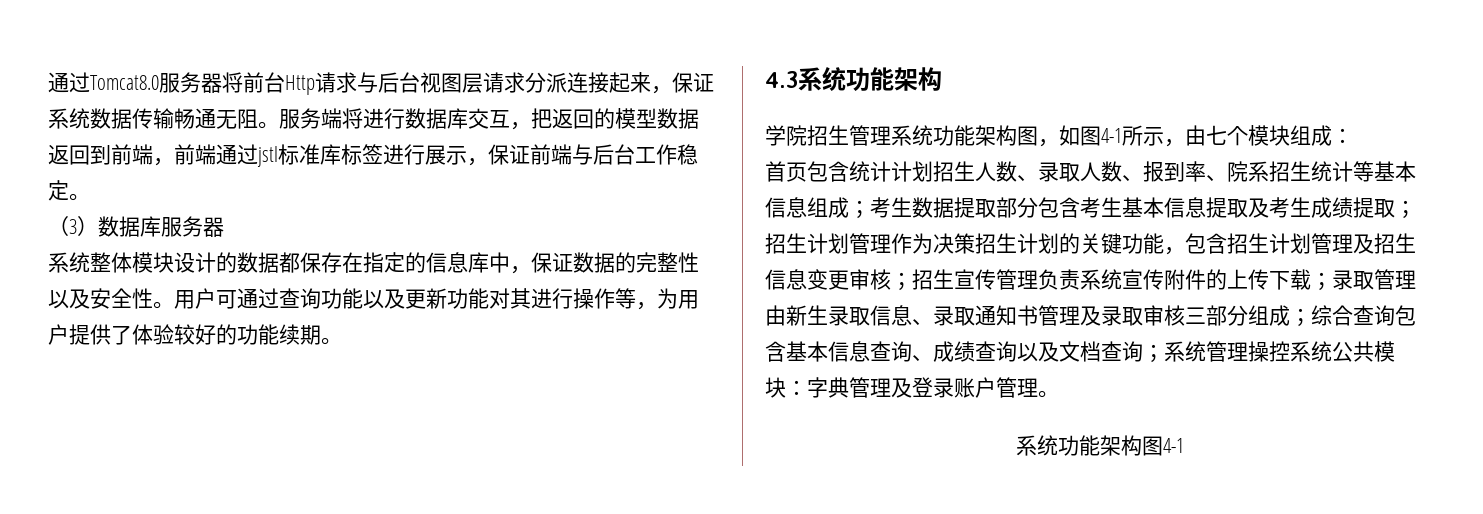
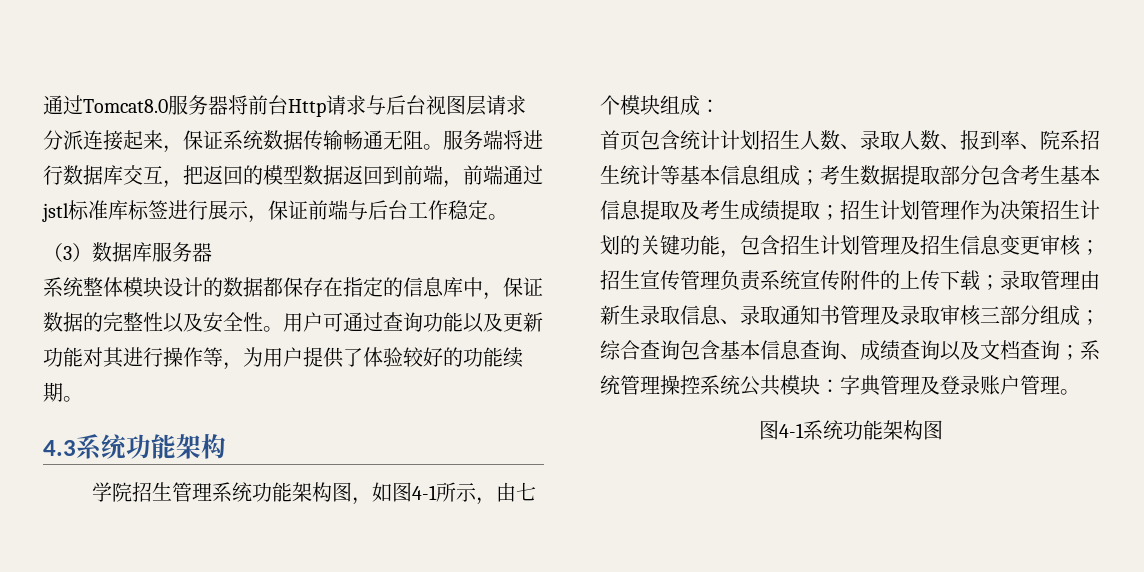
[1016,435,1184,456] 系统功能架构图4-1 -> [758,420,943,440] 图4-1系统功能架构图

